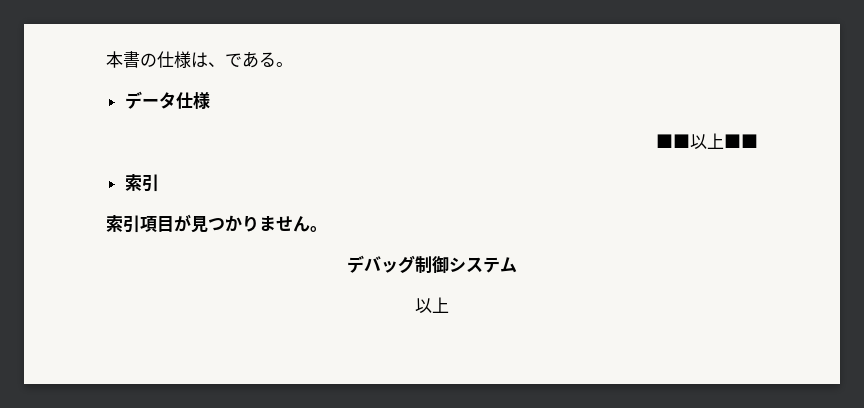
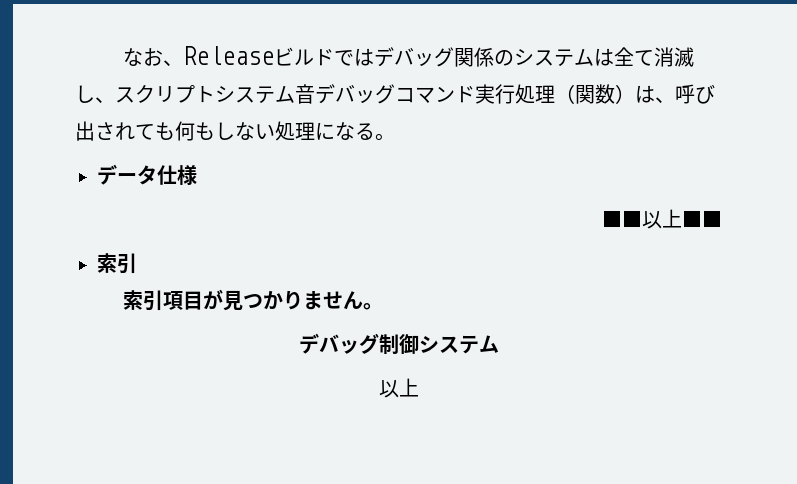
[106,51,259,68] 本書の仕様は、であ -> [123,46,695,67] [75,84,715,104] [75,121,355,141] なお、Releaseビルドではデバッグ関係のシステムは全て消滅し、スクリプトシステム音デバッグコマンド実行処理（関数）は、呼び出されても何もしない処理にな

